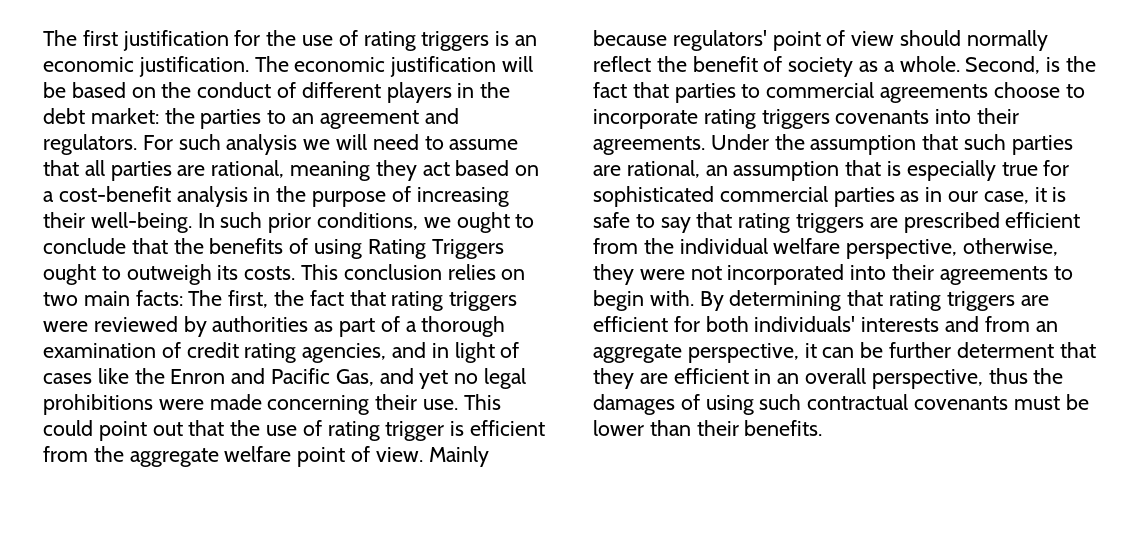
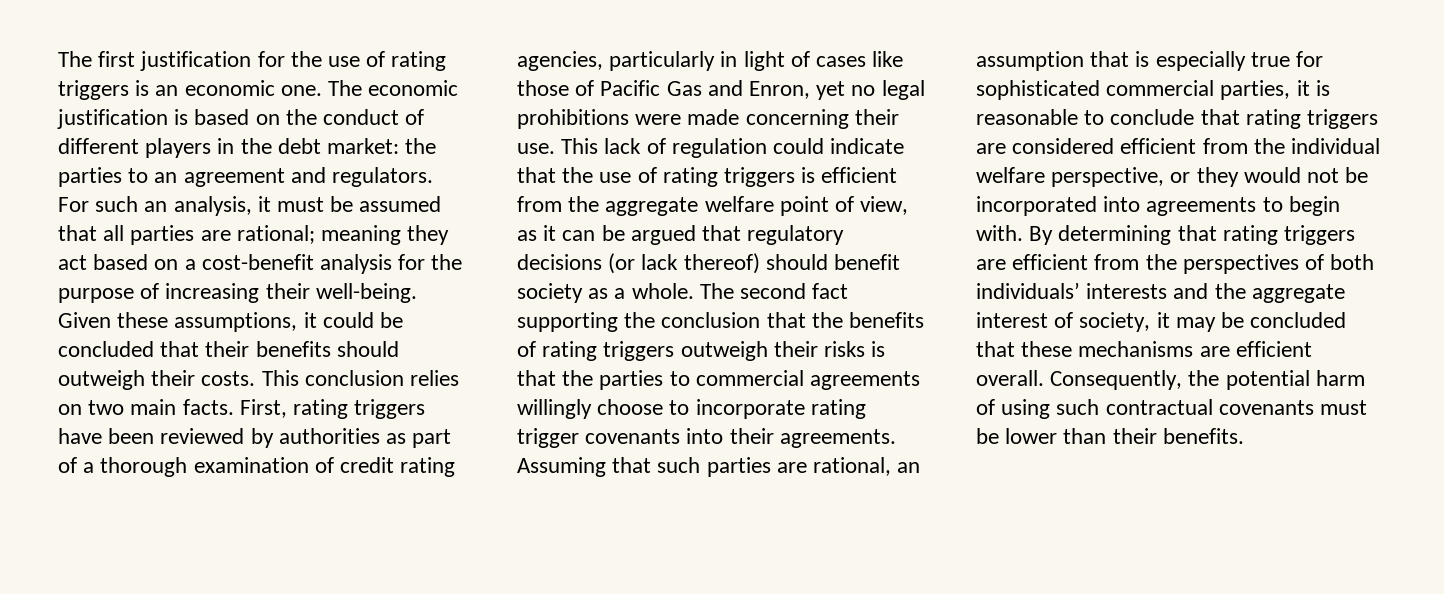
[138,56,249,77] justification. -> [280,85,322,96] one.
[502,56,534,72] [43,82,66,98] will be -> [174,109,189,125] is
[226,134,519,155] analysis we will need to assume -> [144,196,442,216] an analysis, it must be assumed
[211,160,285,178] rational, -> [236,225,315,244] rational;
[253,187,271,202] in -> [398,254,426,270] for
[197,212,535,233] [43,238,504,259] [43,264,239,285] In such prior conditions, we ought to conclude that the benefits of using Rating Triggers ought to outweigh its -> [58,312,404,332] [58,341,399,357] [58,370,196,390] Given these assumptions, it could be concluded that their benefits should outweigh their
[135,290,518,311] [43,321,88,332] facts: The first, the fact that rating triggers were -> [182,399,426,419] [58,428,155,444] facts. First, rating triggers have been
[392,342,427,358] and -> [609,51,716,71] particularly
[134,368,414,386] the Enron and Pacific Gas, and -> [517,80,811,99] those of Pacific Gas and Enron,
[43,420,183,441] could point out -> [604,138,905,158] lack of regulation could indicate
[385,421,445,441] trigger -> [724,167,796,187] triggers
[375,446,489,467] [593,30,1048,51] [593,56,1097,77] [593,82,669,98] view. Mainly because regulators' point of view should normally reflect the benefit of society as a whole. Second, is the fact that -> [860,196,909,215] [517,225,845,245] [517,253,901,274] [517,283,849,303] [517,312,925,332] [517,341,886,361] [517,370,594,386] view, as it can be argued that regulatory decisions (or lack thereof) should benefit society as a whole. The second fact supporting the conclusion that the benefits of rating triggers outweigh their risks is that the
(989, 93) none -> [517,399,592,419] willingly
[761,109,830,129] triggers -> [517,428,579,448] trigger
[710,134,917,155] Under the assumption -> [517,457,606,477] Assuming
[833,187,1067,207] [593,212,1000,233] parties as in our case, it is safe to say that rating triggers are prescribed -> [1220,80,1330,100] [976,109,1379,129] [976,138,1115,154] parties, it is reasonable to conclude that rating triggers are considered
[963,238,1059,256] [593,264,722,285] otherwise, they were not -> [1170,167,1369,187] or they would not be
[892,264,935,280] their -> (1141, 204) none
[673,316,1058,332] [593,342,1096,363] [593,368,1064,389] [593,394,675,415] for both individuals' interests and from an aggregate perspective, it can be further determent that they are efficient in an overall perspective, thus the damages -> [1094,254,1375,274] [976,282,1345,303] [976,312,1347,332] [976,341,1312,357] [976,370,1365,390] from the perspectives of both individuals’ interests and the aggregate interest of society, it may be concluded that these mechanisms are efficient overall. Consequently, the potential harm

